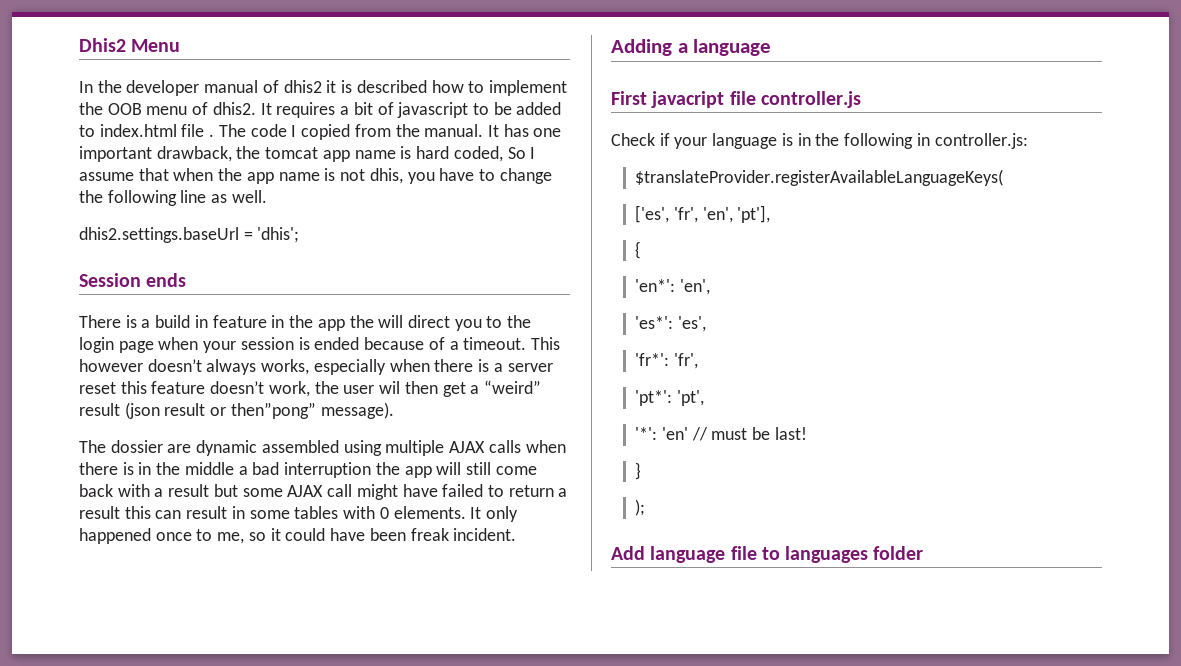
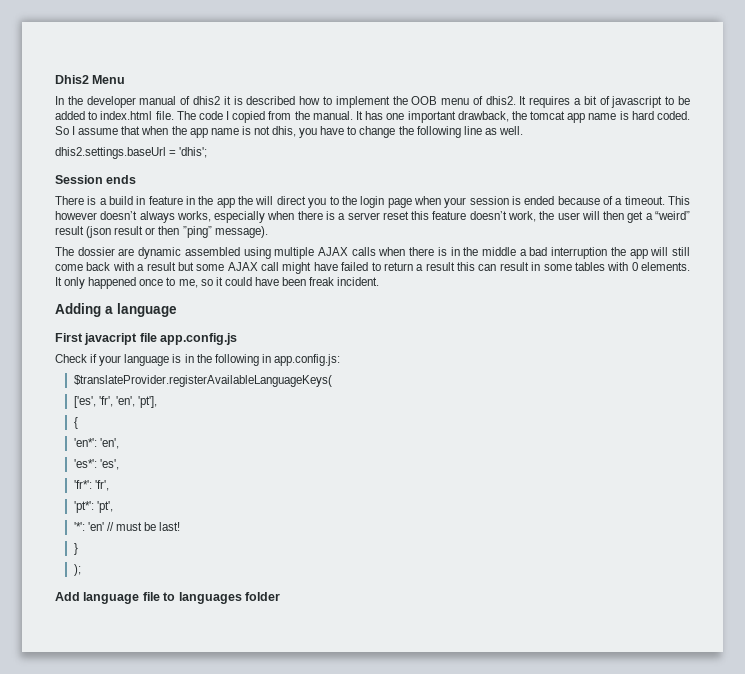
[181,124,215,137] file . -> [155,111,174,120] file.
[453,146,503,162] coded, -> [656,111,690,120] coded.
[379,381,401,394] wil -> [581,211,600,220] will
[230,402,316,419] then”pong” -> [158,226,212,238] then ”ping”
[760,91,861,108] controller.js -> [160,333,238,345] app.config.js
[934,133,1028,149] controller.js: -> [273,354,340,366] app.config.js:

